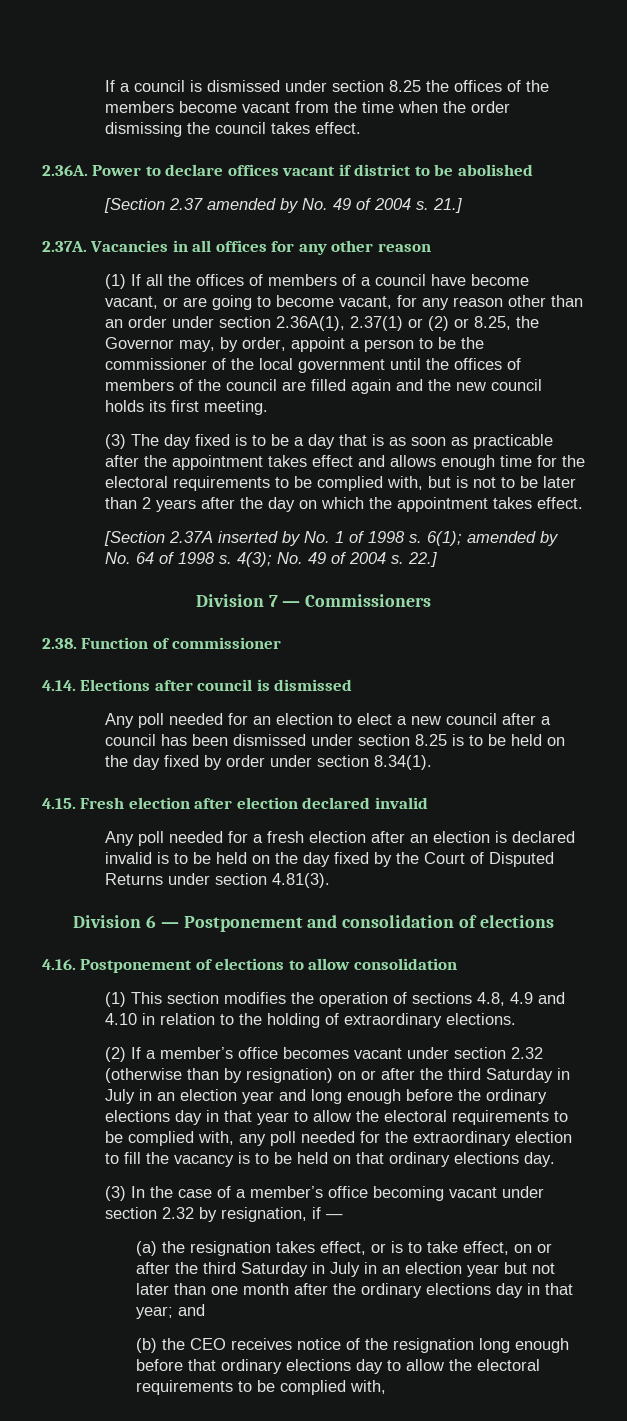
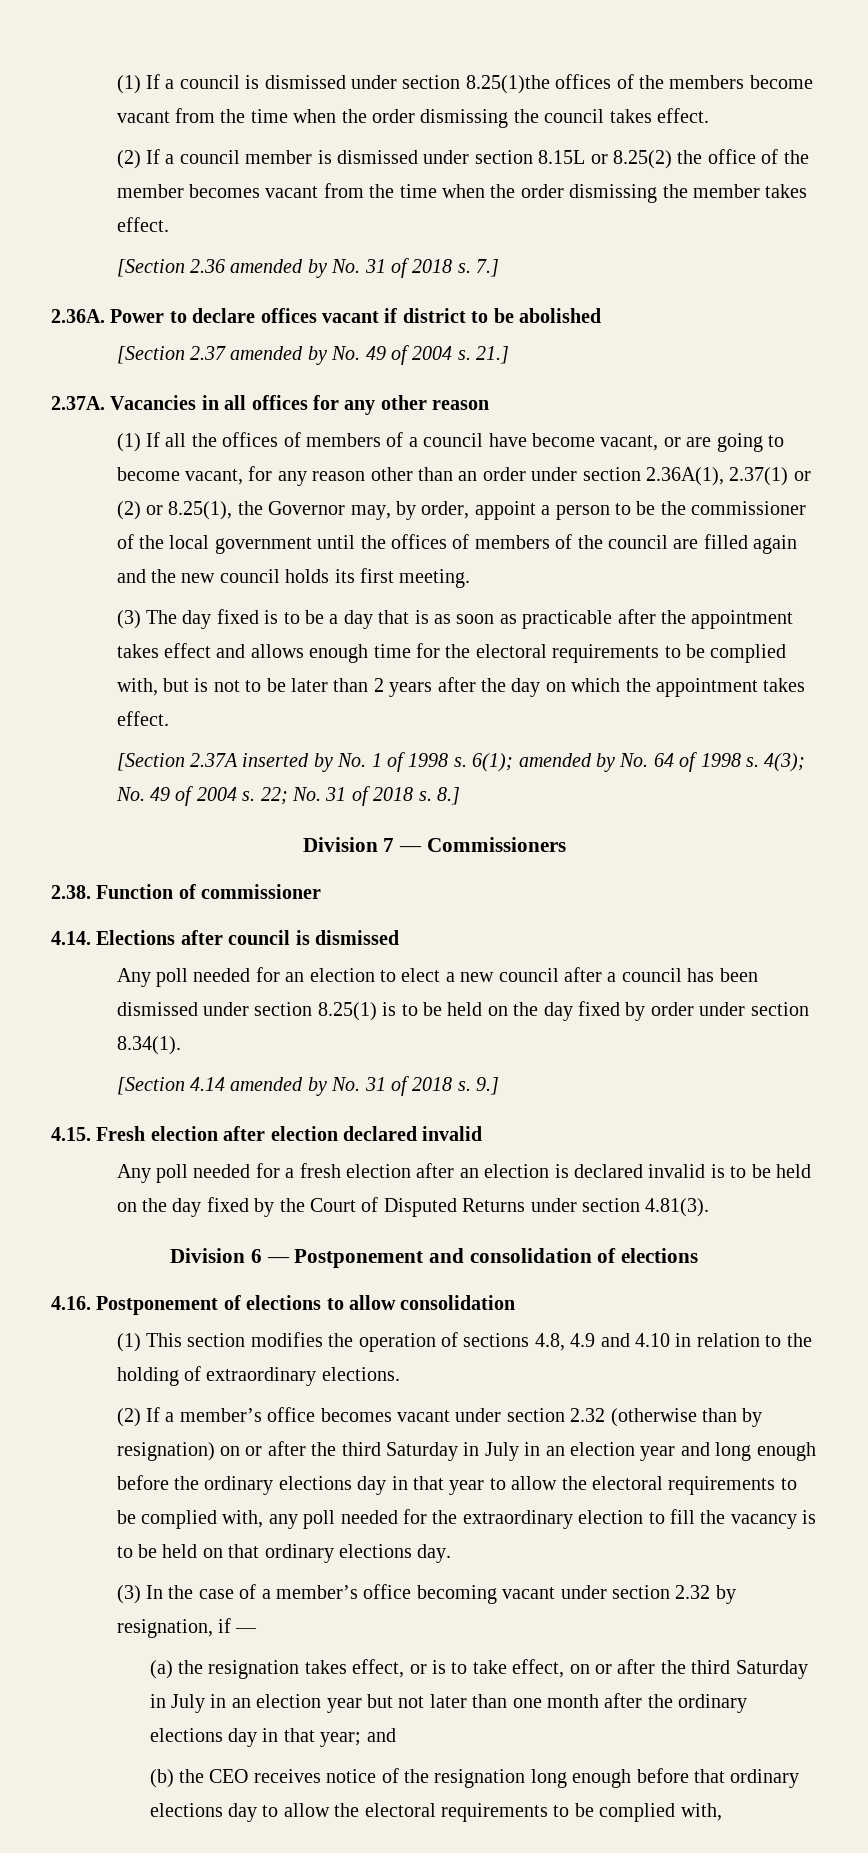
(104, 86) none -> [116,75,141,94] (1)
[388,80,449,92] 8.25 the -> [465,75,550,94] 8.25(1)the
(361, 128) none -> [116,149,809,169] [116,183,808,203] [116,217,169,232] [116,258,500,278] // (2) If a council member is dismissed under section 8.15L or 8.25(2) the office of the member becomes vacant from the time when the order dismissing the member takes effect. // [Section 2.36 amended by No. 31 of 2018 s. 7.]
[473,316,511,330] 8.25, -> [168,501,233,520] 8.25(1),
[407,552,437,567] 22.] -> [260,786,461,806] 22; No. 31 of 2018 s. 8.]
[414,734,447,746] 8.25 -> [317,1002,377,1021] 8.25(1)
(432, 762) none -> [116,1076,500,1096] // [Section 4.14 amended by No. 31 of 2018 s. 9.]

